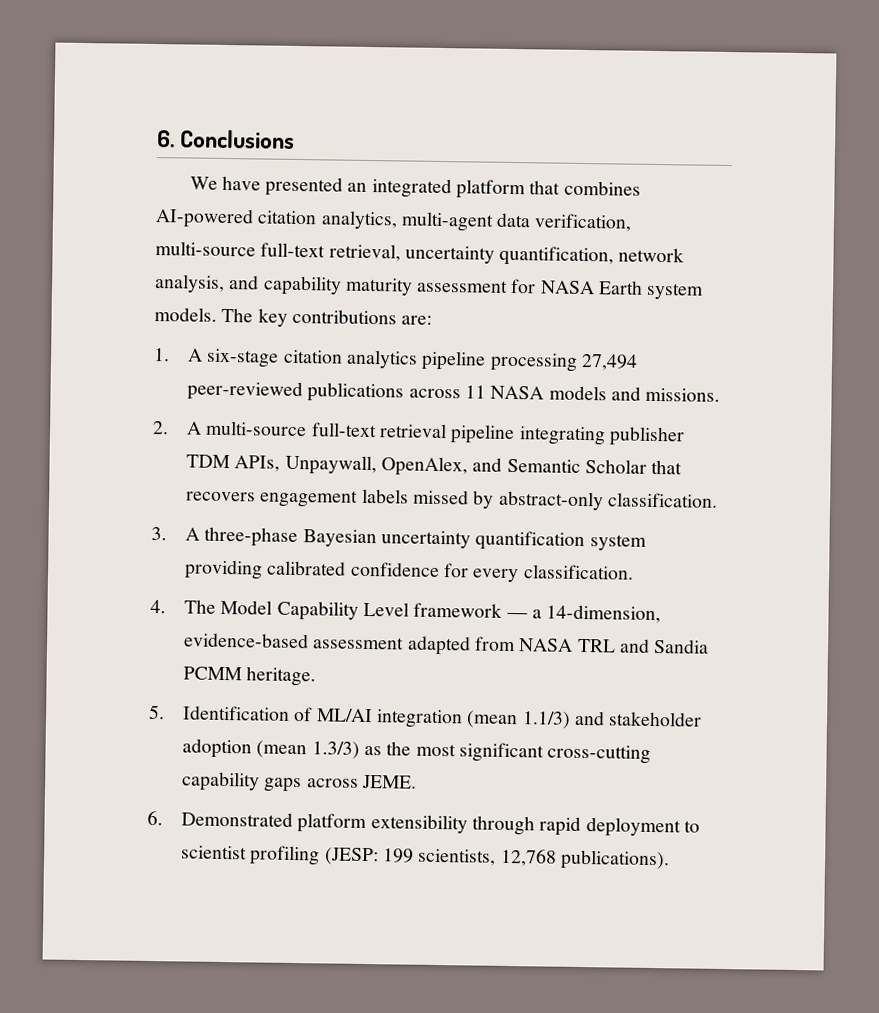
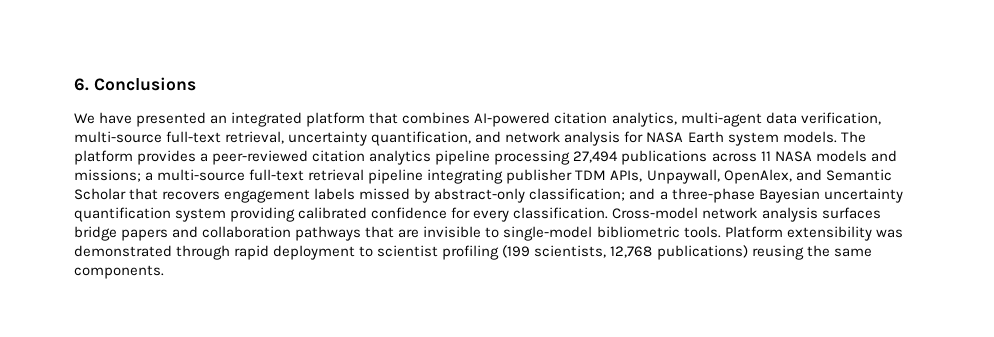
[618,247,685,263] [154,274,509,296] network analysis, and capability maturity assessment -> [475,131,621,146] and network analysis
[257,308,433,327] [154,348,280,368] key contributions are: // 1. A six-stage -> [74,150,309,165] platform provides a peer-reviewed
[187,380,304,402] peer-reviewed -> (619, 157) none
[645,387,721,402] [152,420,203,435] missions. // 2. A -> [74,169,154,182] missions; a
[607,492,718,508] [151,526,201,541] classification. // 3. A -> [529,188,668,201] classification; and a
[150,599,662,624] [184,632,710,656] [183,666,317,687] [149,704,703,729] [182,738,652,764] [182,771,417,793] [147,810,468,834] // 4. The Model Capability Level framework — a 14-dimension, evidence-based assessment adapted from NASA TRL and Sandia PCMM heritage. // 5. Identification of ML/AI integration (mean 1.1/3) and stakeholder adoption (mean 1.3/3) as the most significant cross-cutting capability gaps across JEME. // 6. Demonstrated platform extensibility -> [612,207,881,222] [74,226,903,241] [74,245,172,257] Cross-model network analysis surfaces bridge papers and collaboration pathways that are invisible to single-model bibliometric tools. Platform extensibility was demonstrated
[323,847,670,871] (JESP: 199 scientists, 12,768 publications). -> [502,245,872,260] [74,265,164,279] (199 scientists, 12,768 publications) reusing the same components.

